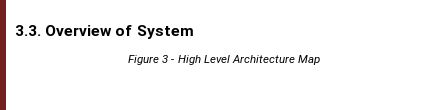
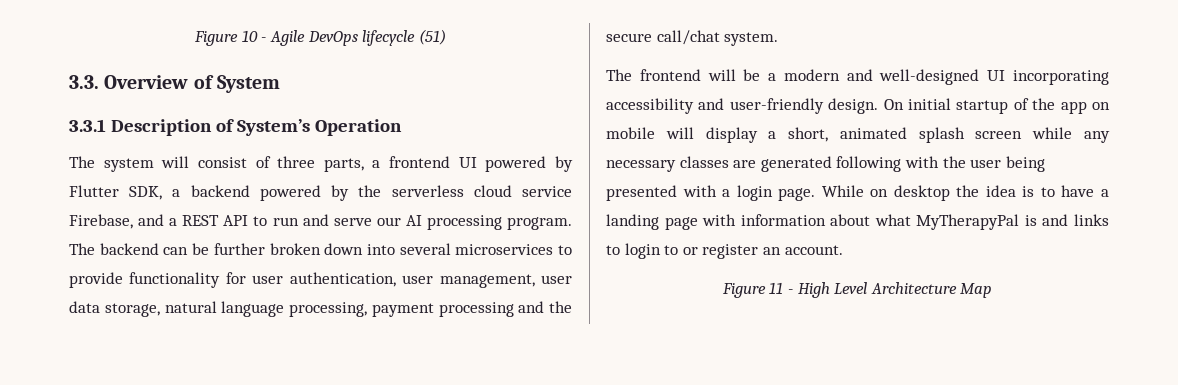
[15,25,194,39] [128,55,169,65] 3.3. Overview of System // Figure 3 -> [194,29,446,46] [69,75,281,93] [69,119,402,136] [69,156,573,172] [69,185,572,201] [69,214,572,230] [69,243,572,255] [69,272,572,288] [69,301,572,317] [606,30,779,46] [606,69,1109,85] [606,98,1110,114] [606,127,1110,143] [606,156,1045,172] [606,185,1109,201] [606,214,1109,230] [606,243,843,259] [721,282,784,298] Figure 10 - Agile DevOps lifecycle (51) // 3.3. Overview of System // 3.3.1 Description of System’s Operation // The system will consist of three parts, a frontend UI powered by Flutter SDK, a backend powered by the serverless cloud service Firebase, and a REST API to run and serve our AI processing program. The backend can be further broken down into several microservices to provide functionality for user authentication, user management, user data storage, natural language processing, payment processing and the secure call/chat system. // The frontend will be a modern and well-designed UI incorporating accessibility and user-friendly design. On initial startup of the app on mobile will display a short, animated splash screen while any necessary classes are generated following with the user being presented with a login page. While on desktop the idea is to have a landing page with information about what MyTherapyPal is and links to login to or register an account. // Figure 11

